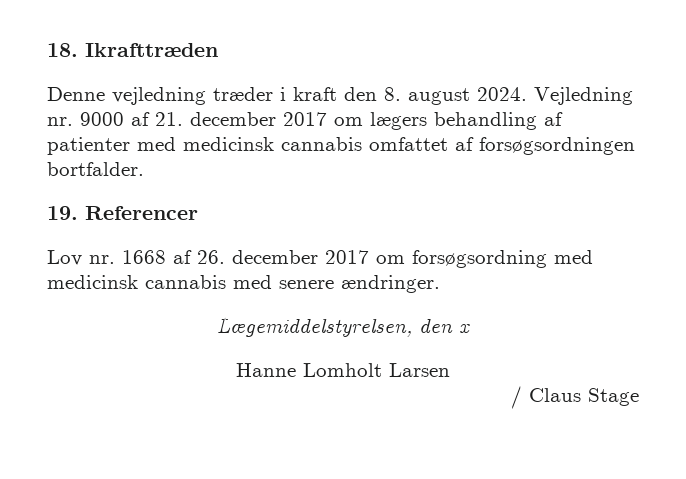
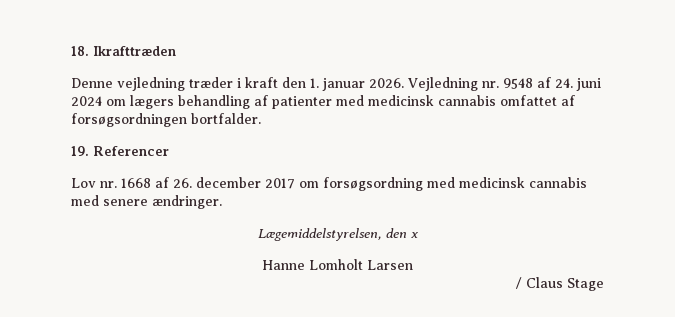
[384,87,633,105] [47,112,327,126] 8. august 2024. Vejledning nr. 9000 af 21. december 2017 -> [310,77,601,91] [71,96,102,106] 1. januar 2026. Vejledning nr. 9548 af 24. juni 2024

